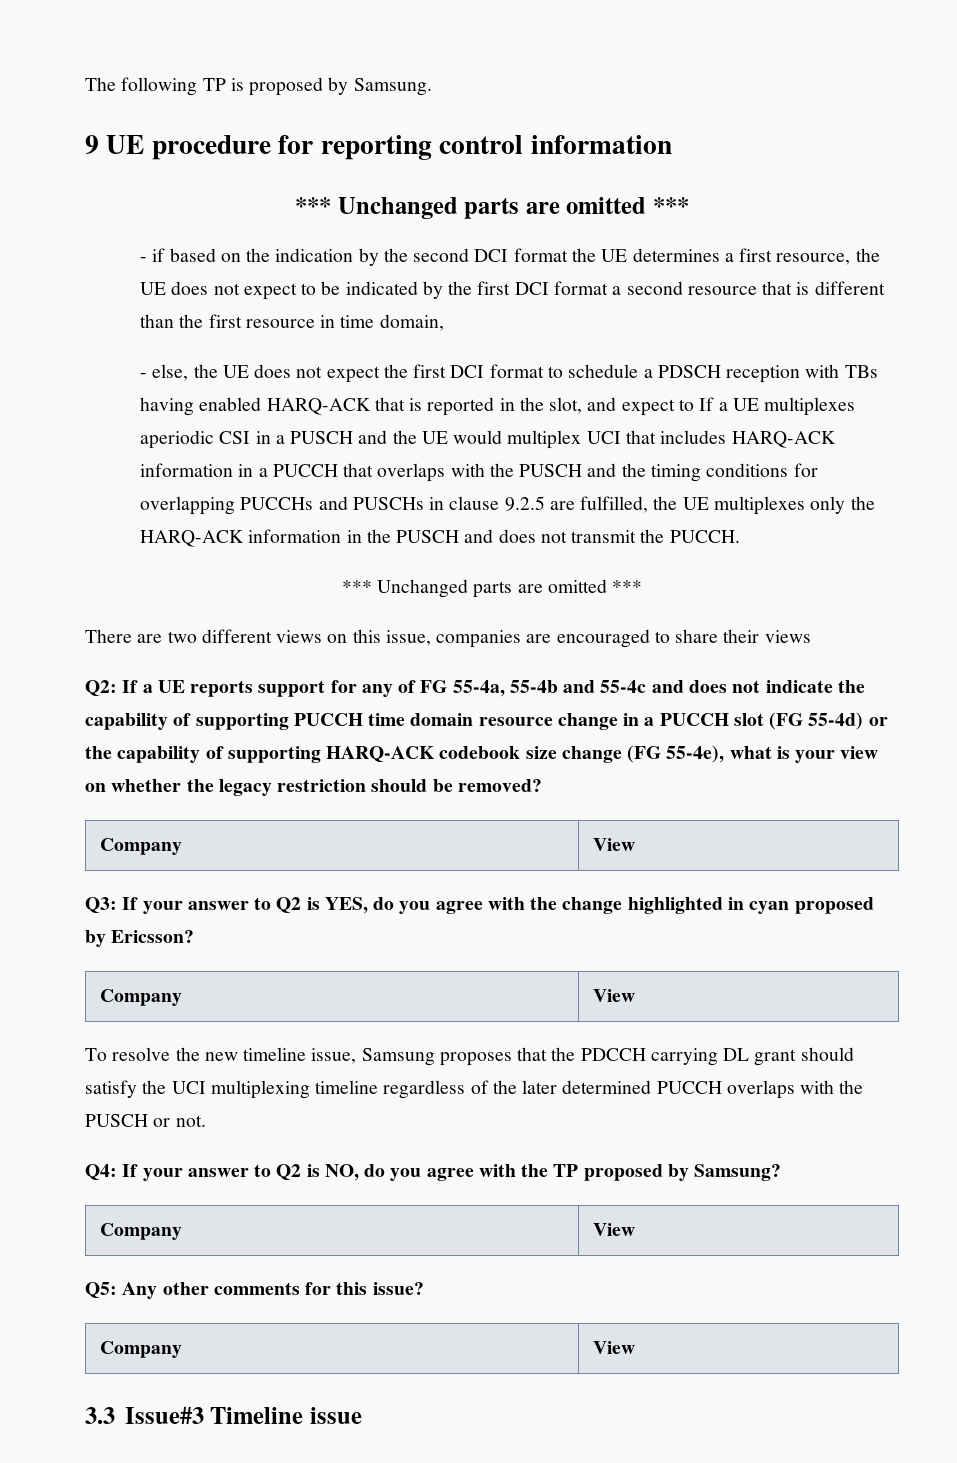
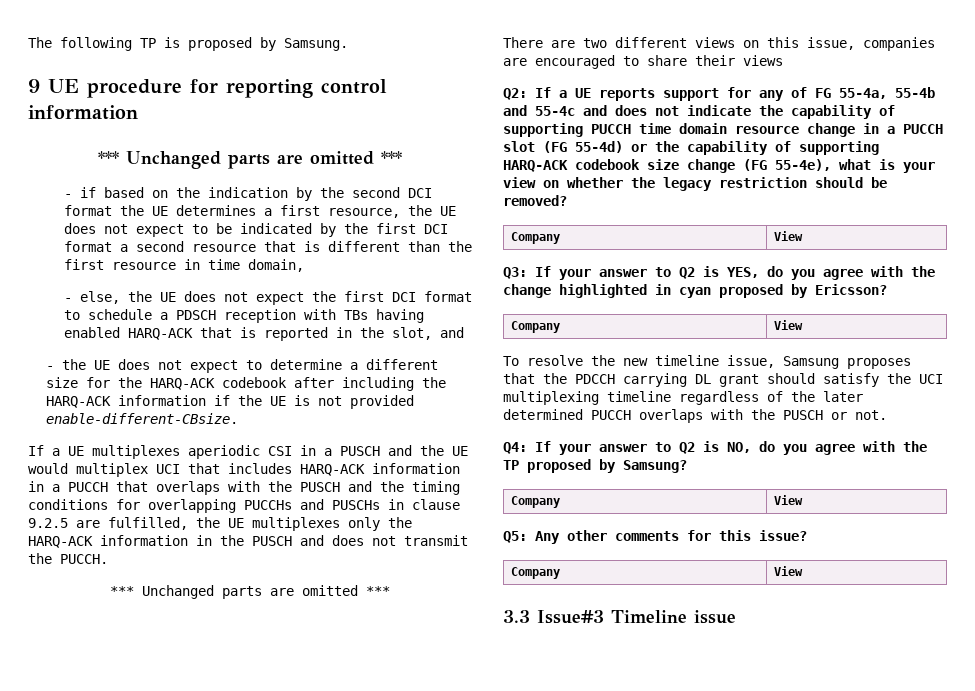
[621,399,694,416] expect to -> [45,359,438,373] [45,377,446,391] [45,395,414,409] [45,413,238,424] // - the UE does not expect to determine a different size for the HARQ-ACK codebook after including the HARQ-ACK information if the UE is not provided enable-different-CBsize. //

